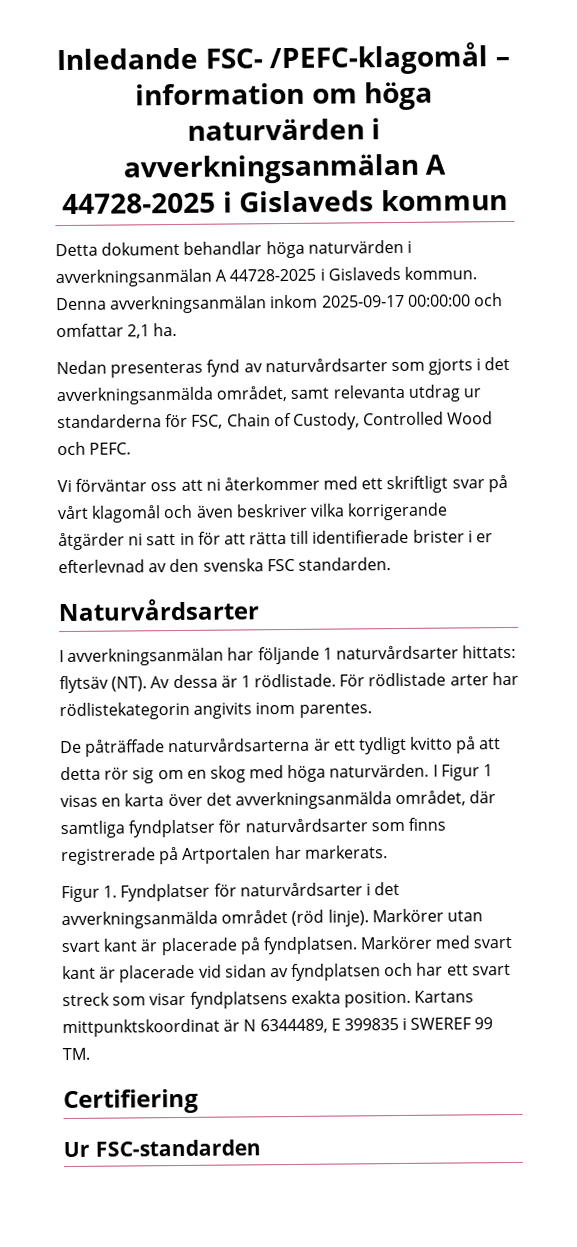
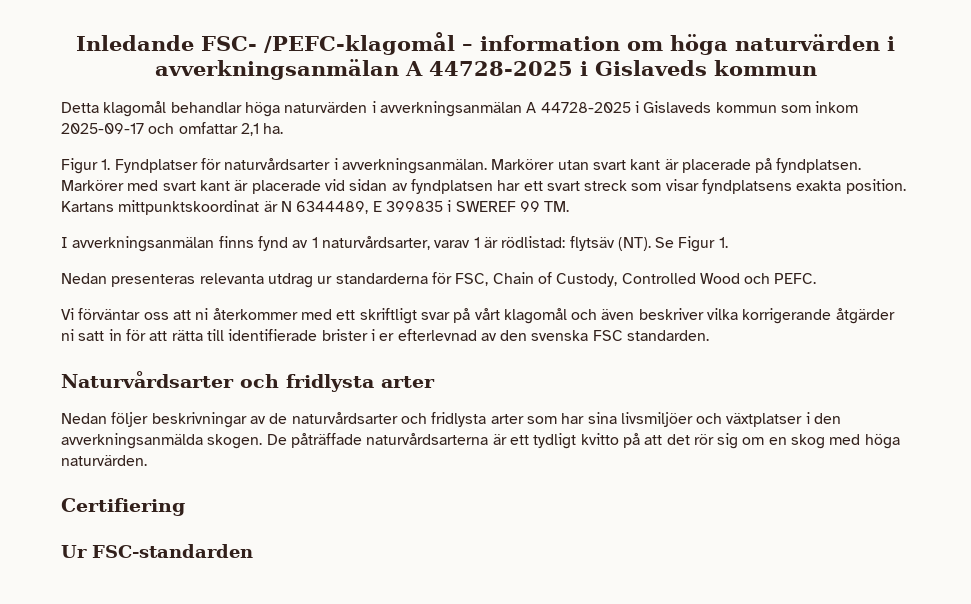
[101,241,181,256] dokument -> [103,101,167,117] klagomål
[403,266,477,280] [56,295,268,314] kommun. Denna avverkningsanmälan -> [715,102,811,113] kommun som
[407,294,471,307] 00:00:00 -> (144, 128) none
[56,356,511,378] [56,385,330,406] Nedan presenteras fynd av naturvårdsarter som gjorts i det avverkningsanmälda området, samt -> [61,158,862,174] [61,179,906,194] [61,200,570,215] [61,236,728,252] [61,273,196,287] Figur 1. Fyndplatser för naturvårdsarter i avverkningsanmälan. Markörer utan svart kant är placerade på fyndplatsen. Markörer med svart kant är placerade vid sidan av fyndplatsen har ett svart streck som visar fyndplatsens exakta position. Kartans mittpunktskoordinat är N 6344489, E 399835 i SWEREF 99 TM. // I avverkningsanmälan finns fynd av 1 naturvårdsarter, varav 1 är rödlistad: flytsäv (NT). Se Figur 1. // Nedan presenteras
[59,644,517,667] [59,671,519,694] [59,701,372,721] // I avverkningsanmälan har följande 1 naturvårdsarter hittats: flytsäv (NT). Av dessa är 1 rödlistade. För rödlistade arter har rödlistekategorin angivits inom parentes. // -> [240,374,435,392] [61,412,842,428] [61,433,263,449] och fridlysta arter // Nedan följer beskrivningar av de naturvårdsarter och fridlysta arter som har sina livsmiljöer och växtplatser i den avverkningsanmälda skogen.
[60,766,101,781] detta -> [666,434,690,445] det
[432,764,494,781] [60,790,497,810] [60,817,446,839] [61,845,388,866] [61,881,401,903] [61,908,483,930] [61,935,513,956] [62,962,511,983] [62,990,475,1009] [62,1017,494,1038] [62,1047,90,1061] I Figur 1 visas en karta över det avverkningsanmälda området, där samtliga fyndplatser för naturvårdsarter som finns registrerade på Artportalen har markerats. // Figur 1. Fyndplatser för naturvårdsarter i det avverkningsanmälda området (röd linje). Markörer utan svart kant är placerade på fyndplatsen. Markörer med svart kant är placerade vid sidan av fyndplatsen och har ett svart streck som visar fyndplatsens exakta position. Kartans mittpunktskoordinat är N 6344489, E 399835 i SWEREF 99 TM. -> (147, 460) none

